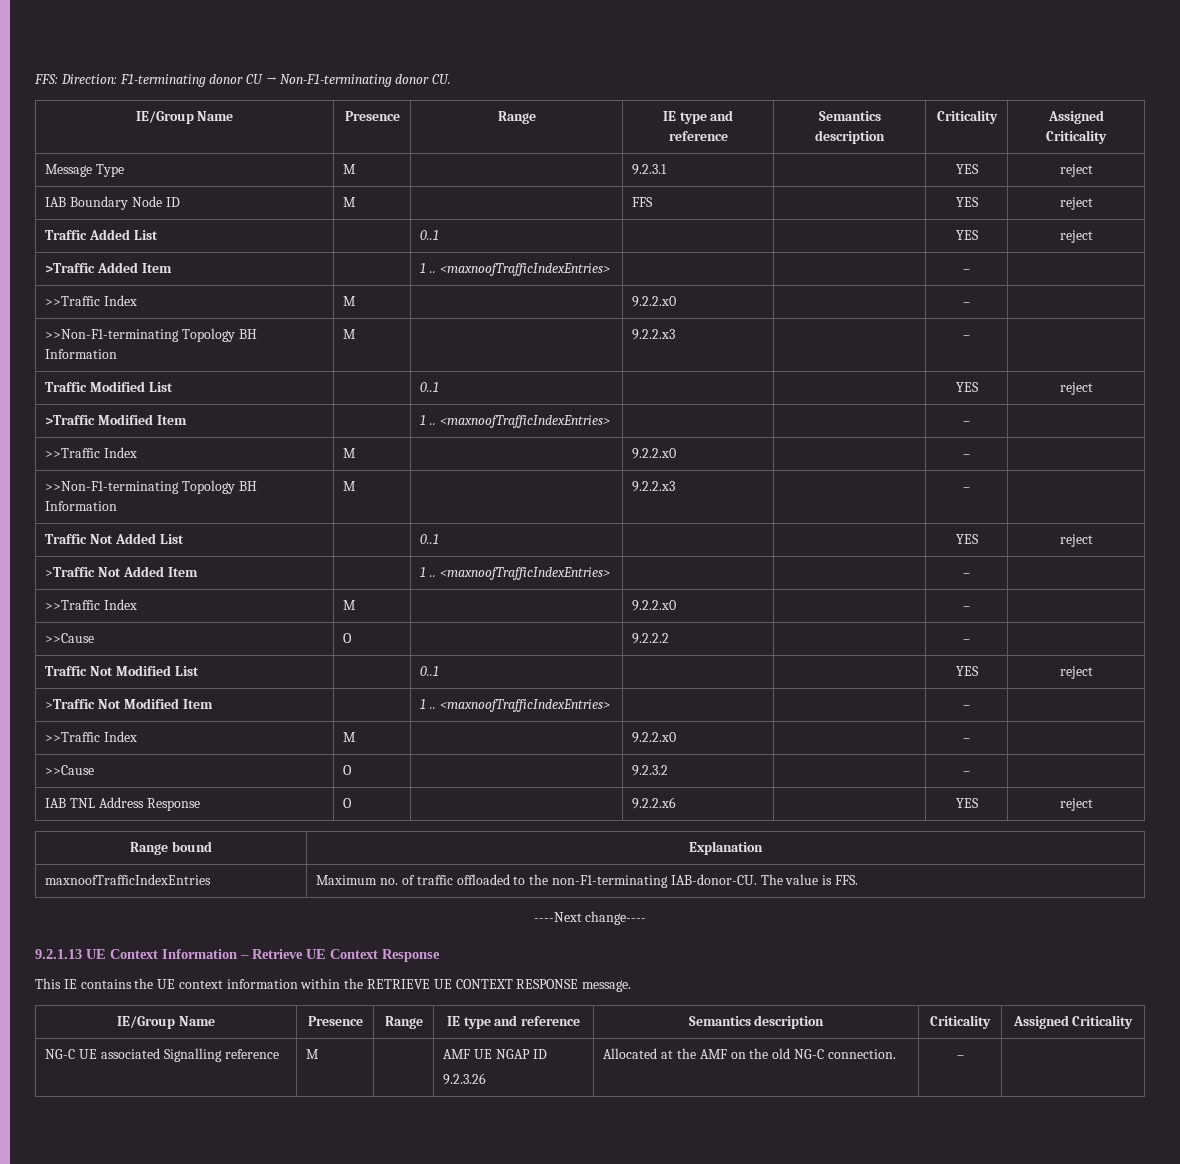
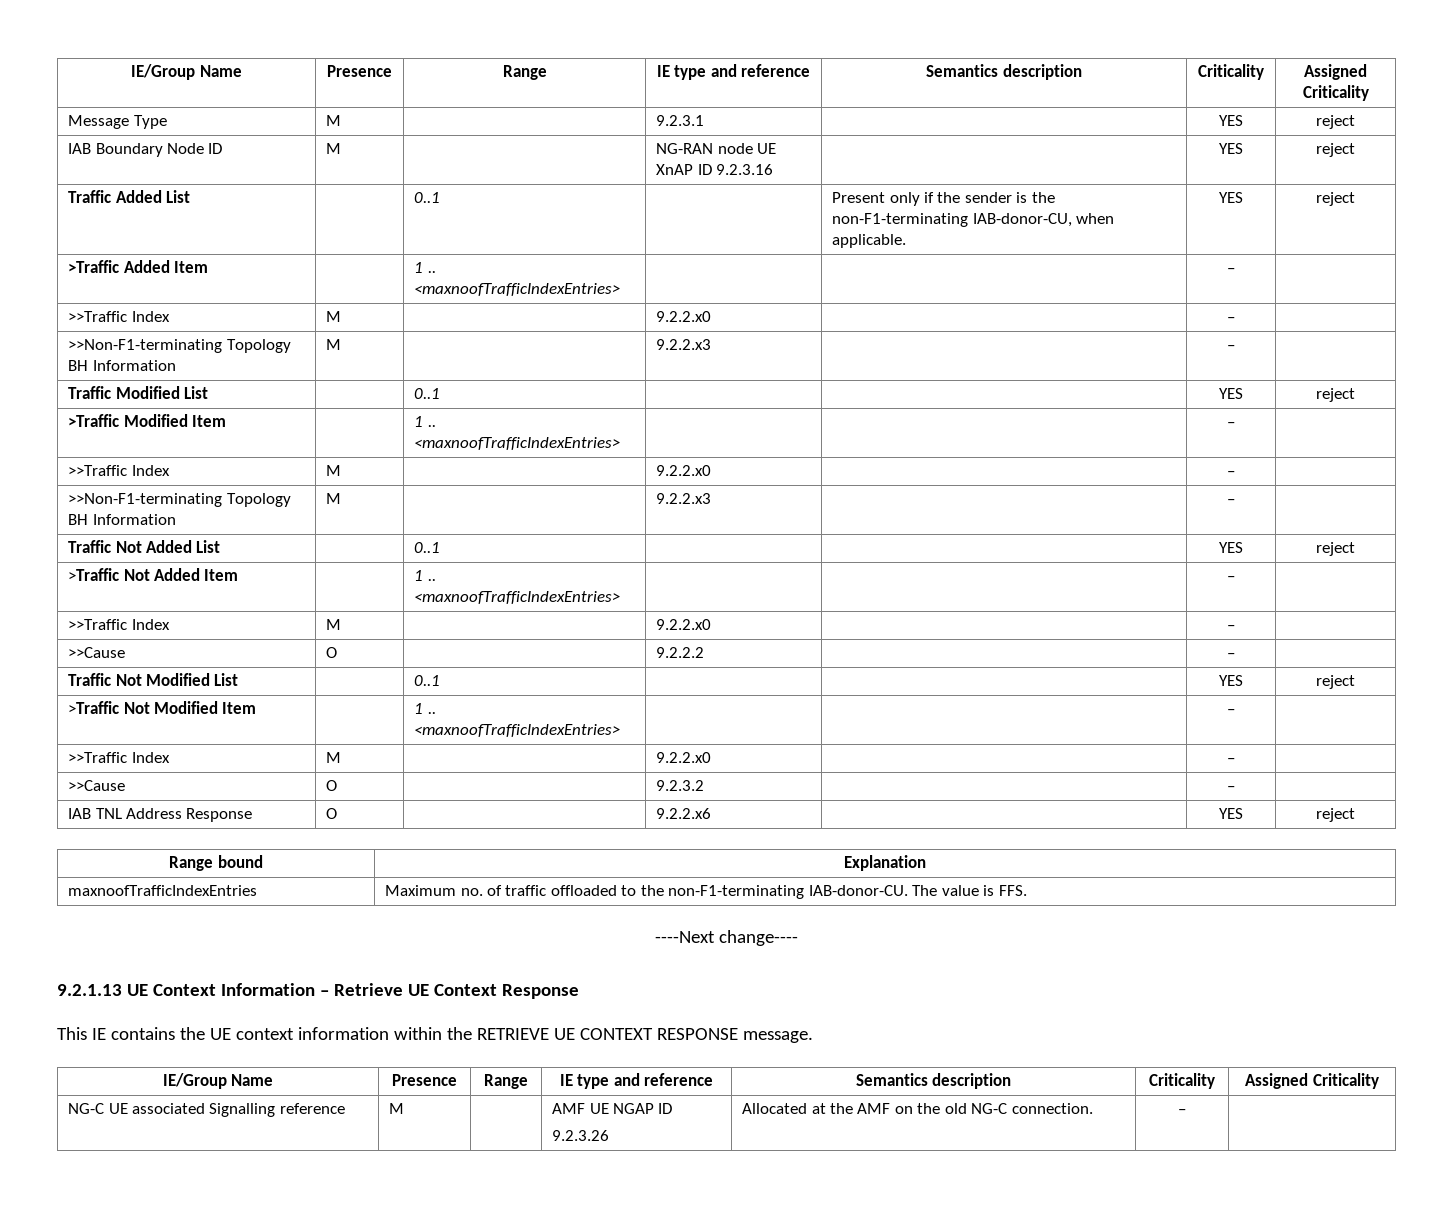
[34,74,452,87] FFS: Direction: F1-terminating donor CU → Non-F1-terminating donor CU. // -> (131, 72) none
[632,197,654,207] FFS -> [656,143,776,154] [656,164,773,175] NG-RAN node UE XnAP ID 9.2.3.16
(440, 235) none -> [832,192,1055,206] [832,213,1114,227] [832,234,907,248] Present only if the sender is the non-F1-terminating IAB-donor-CU, when applicable.

